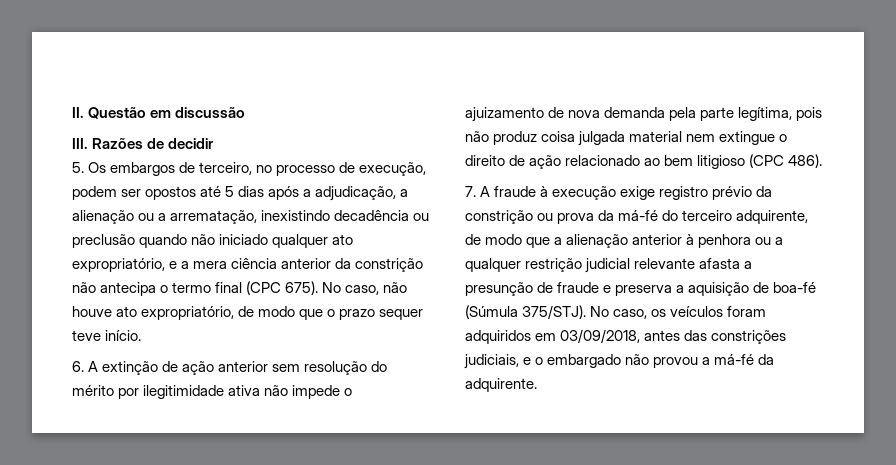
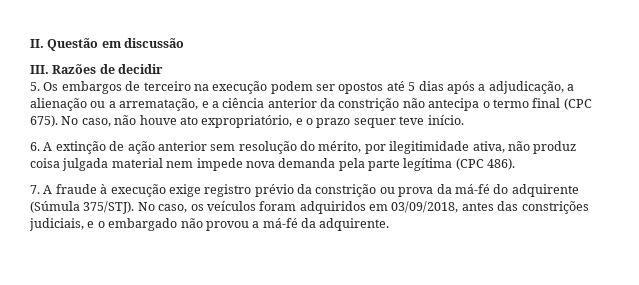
[199,162,427,176] terceiro, no processo de execução, -> [143,81,268,94] terceiro na execução
[261,210,430,221] [72,234,354,248] [72,258,165,272] inexistindo decadência ou preclusão quando não iniciado qualquer ato expropriatório, -> (199, 104) none
[193,261,228,269] mera -> (219, 104) none
[238,306,324,320] de modo que -> [295,118,303,125] e
[72,385,114,396] mérito -> [318,141,362,153] mérito,
[228,385,353,399] [465,107,823,122] ativa não impede o ajuizamento de nova demanda pela parte legítima, pois -> [472,141,505,153] ativa,
[719,131,788,145] [465,155,746,169] extingue o direito de ação relacionado ao bem litigioso -> [196,158,453,171] impede nova demanda pela parte legítima
[682,210,809,224] [465,234,784,248] [465,258,753,273] [465,282,817,296] terceiro adquirente, de modo que a alienação anterior à penhora ou a qualquer restrição judicial relevante afasta a presunção de fraude e preserva a aquisição de boa-fé -> [511,184,579,197] adquirente

